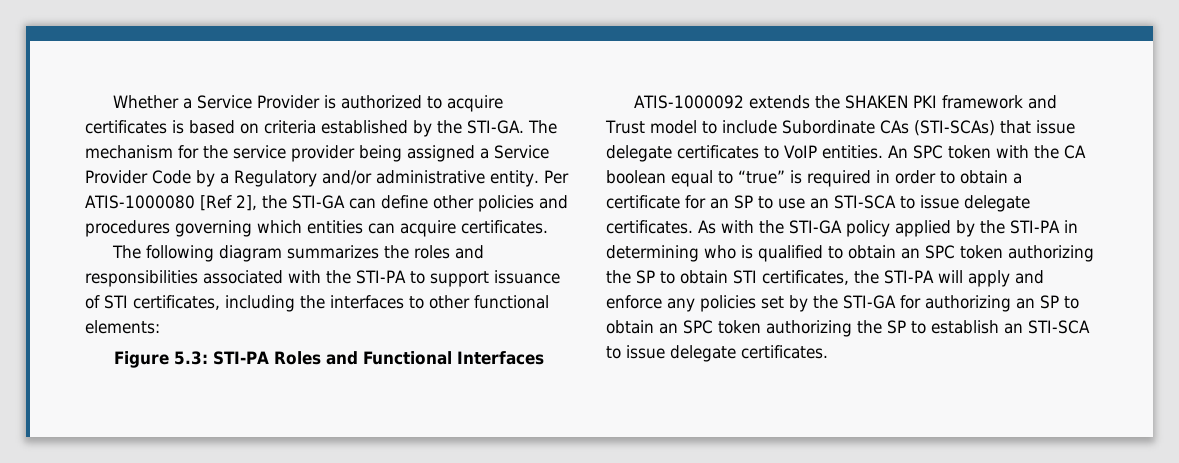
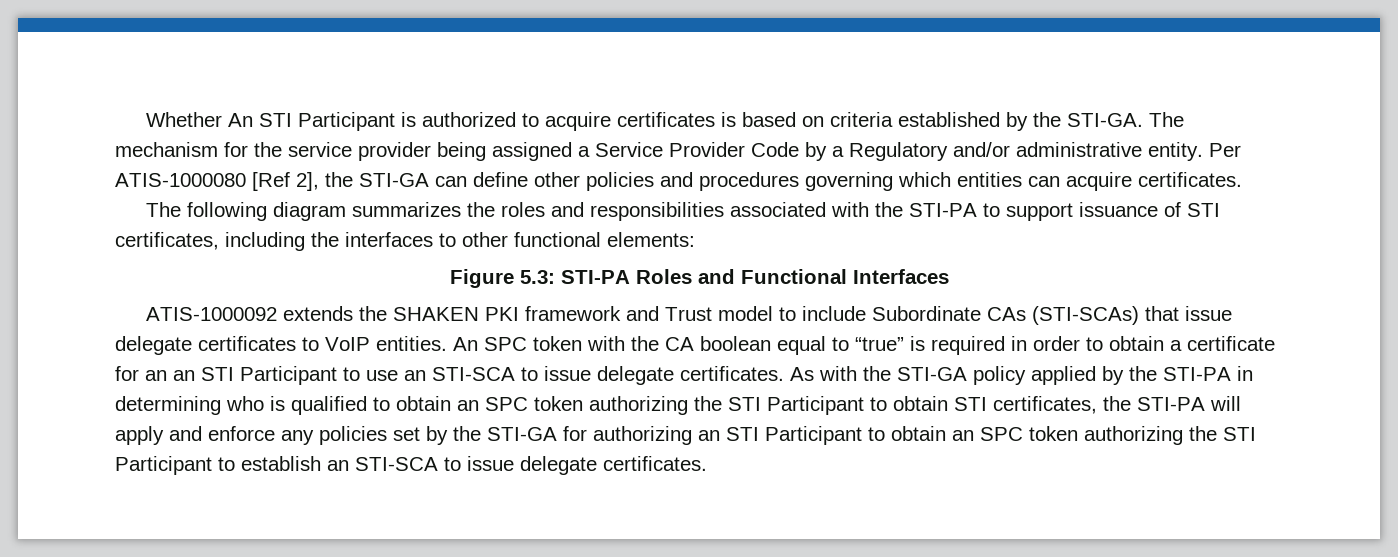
[182,95,320,109] a Service Provider -> [227,112,395,131] An STI Participant
[734,195,753,209] SP -> [173,366,337,385] an STI Participant
[636,270,655,284] SP -> [728,396,864,415] STI Participant
[1040,295,1079,309] [606,320,906,337] SP to obtain an SPC token authorizing the SP -> [726,426,1256,445] [115,456,212,475] STI Participant to obtain an SPC token authorizing the STI Participant

